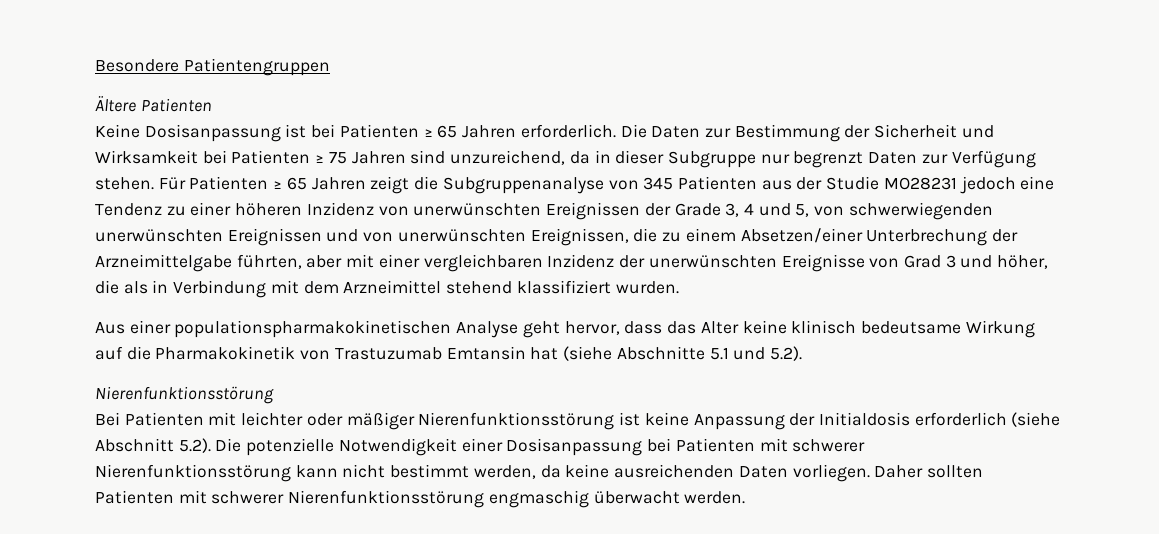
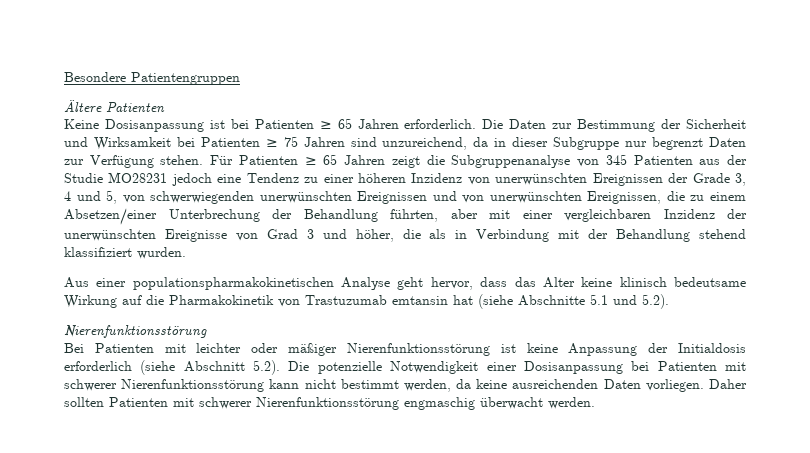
[95,254,232,272] Arzneimittelgabe -> [303,209,378,222] Behandlung
[303,280,442,294] dem Arzneimittel -> [588,229,691,242] der Behandlung
[446,346,526,360] Emtansin -> [392,296,448,305] emtansin

